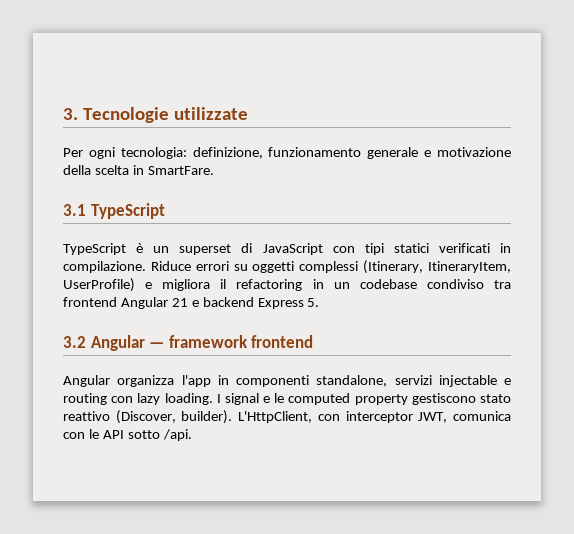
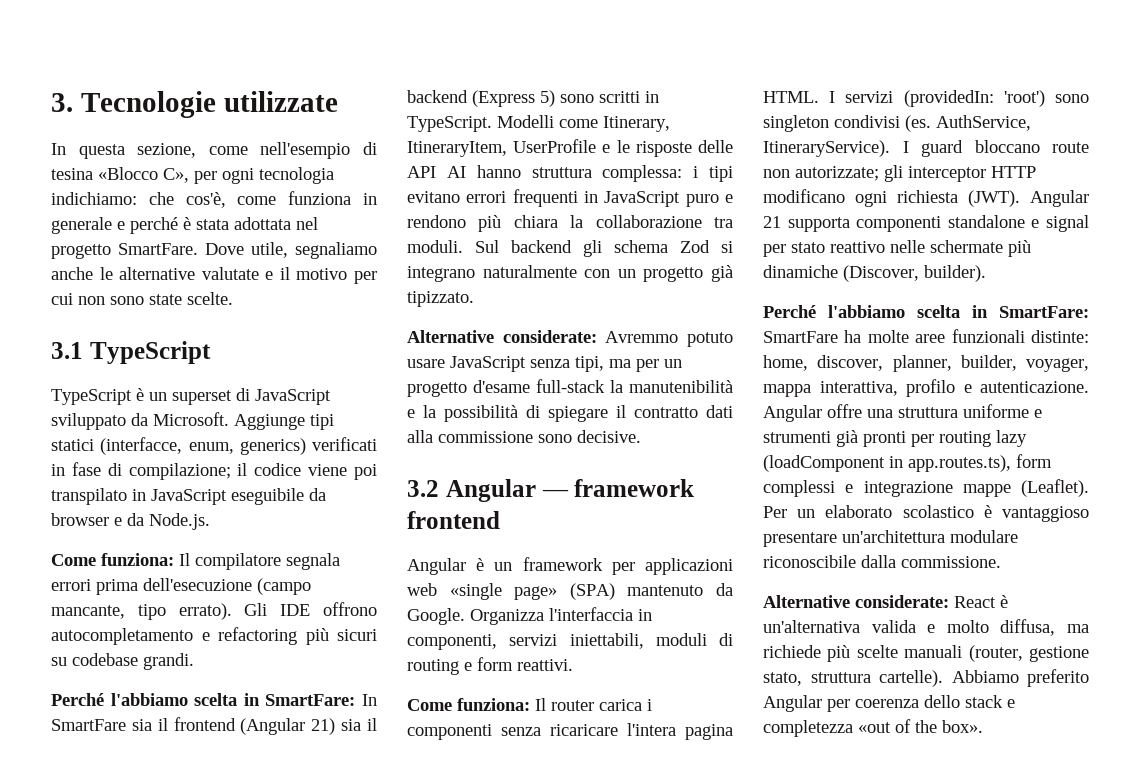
[63,147,511,159] [63,165,214,175] Per ogni tecnologia: definizione, funzionamento generale e motivazione della scelta in SmartFare. -> [51,142,377,159] [51,167,334,184] [51,191,378,208] [51,217,318,234] [51,242,377,259] [51,267,377,284] [51,292,233,305] In questa sezione, come nell'esempio di tesina «Blocco C», per ogni tecnologia indichiamo: che cos'è, come funziona in generale e perché è stata adottata nel progetto SmartFare. Dove utile, segnaliamo anche le alternative valutate e il motivo per cui non sono state scelte.
[332,243,512,255] [63,260,512,274] [63,278,511,292] [63,297,320,309] con tipi statici verificati in compilazione. Riduce errori su oggetti complessi (Itinerary, ItineraryItem, UserProfile) e migliora il refactoring in un codebase condiviso tra frontend Angular 21 e backend Express 5. -> [51,412,334,430] [51,437,377,455] [51,462,377,480] [51,488,326,505] [51,513,210,530] [51,553,340,570] [51,578,311,595] [51,602,378,620] [51,627,377,645] [51,653,194,670] [51,693,377,706] [51,717,377,735] [407,90,659,107] [407,115,670,132] [407,139,733,157] [407,165,733,182] [407,189,733,207] [407,215,733,232] [407,240,733,257] [407,265,733,282] [407,291,474,307] [407,330,733,347] [407,356,682,372] [407,379,733,397] [407,405,733,422] [407,430,641,443] sviluppato da Microsoft. Aggiunge tipi statici (interfacce, enum, generics) verificati in fase di compilazione; il codice viene poi transpilato in JavaScript eseguibile da browser e da Node.js. // Come funziona: Il compilatore segnala errori prima dell'esecuzione (campo mancante, tipo errato). Gli IDE offrono autocompletamento e refactoring più sicuri su codebase grandi. // Perché l'abbiamo scelta in SmartFare: In SmartFare sia il frontend (Angular 21) sia il backend (Express 5) sono scritti in TypeScript. Modelli come Itinerary, ItineraryItem, UserProfile e le risposte delle API AI hanno struttura complessa: i tipi evitano errori frequenti in JavaScript puro e rendono più chiara la collaborazione tra moduli. Sul backend gli schema Zod si integrano naturalmente con un progetto già tipizzato. // Alternative considerate: Avremmo potuto usare JavaScript senza tipi, ma per un progetto d'esame full-stack la manutenibilità e la possibilità di spiegare il contratto dati alla commissione sono decisive.
[117,375,511,387] [63,393,512,405] [63,410,512,424] [63,429,192,441] organizza l'app in componenti standalone, servizi injectable e routing con lazy loading. I signal e le computed property gestiscono stato reattivo (Discover, builder). L'HttpClient, con interceptor JWT, comunica con le API sotto /api. -> [476,557,733,575] [407,583,733,600] [407,607,652,625] [407,633,733,650] [407,657,573,675] [407,698,652,711] [407,723,733,740] [763,90,1089,107] [763,115,1031,132] [763,140,1089,157] [763,165,1036,182] [763,189,1089,207] [763,215,1089,232] [763,240,1031,257] [763,265,986,282] [763,305,1089,318] [763,329,1089,343] [763,355,1089,372] [763,379,1089,397] [763,404,1042,422] [763,430,1027,447] [763,454,1052,472] [763,479,1089,497] [763,505,1089,522] [763,530,1018,547] [763,555,1001,568] [763,595,1008,608] [763,619,1089,636] [763,645,1089,662] [763,669,1089,687] [763,695,1015,712] [763,719,983,737] è un framework per applicazioni web «single page» (SPA) mantenuto da Google. Organizza l'interfaccia in componenti, servizi iniettabili, moduli di routing e form reattivi. // Come funziona: Il router carica i componenti senza ricaricare l'intera pagina HTML. I servizi (providedIn: 'root') sono singleton condivisi (es. AuthService, ItineraryService). I guard bloccano route non autorizzate; gli interceptor HTTP modificano ogni richiesta (JWT). Angular 21 supporta componenti standalone e signal per stato reattivo nelle schermate più dinamiche (Discover, builder). // Perché l'abbiamo scelta in SmartFare: SmartFare ha molte aree funzionali distinte: home, discover, planner, builder, voyager, mappa interattiva, profilo e autenticazione. Angular offre una struttura uniforme e strumenti già pronti per routing lazy (loadComponent in app.routes.ts), form complessi e integrazione mappe (Leaflet). Per un elaborato scolastico è vantaggioso presentare un'architettura modulare riconoscibile dalla commissione. // Alternative considerate: React è un'alternativa valida e molto diffusa, ma richiede più scelte manuali (router, gestione stato, struttura cartelle). Abbiamo preferito Angular per coerenza dello stack e completezza «out of the box».

